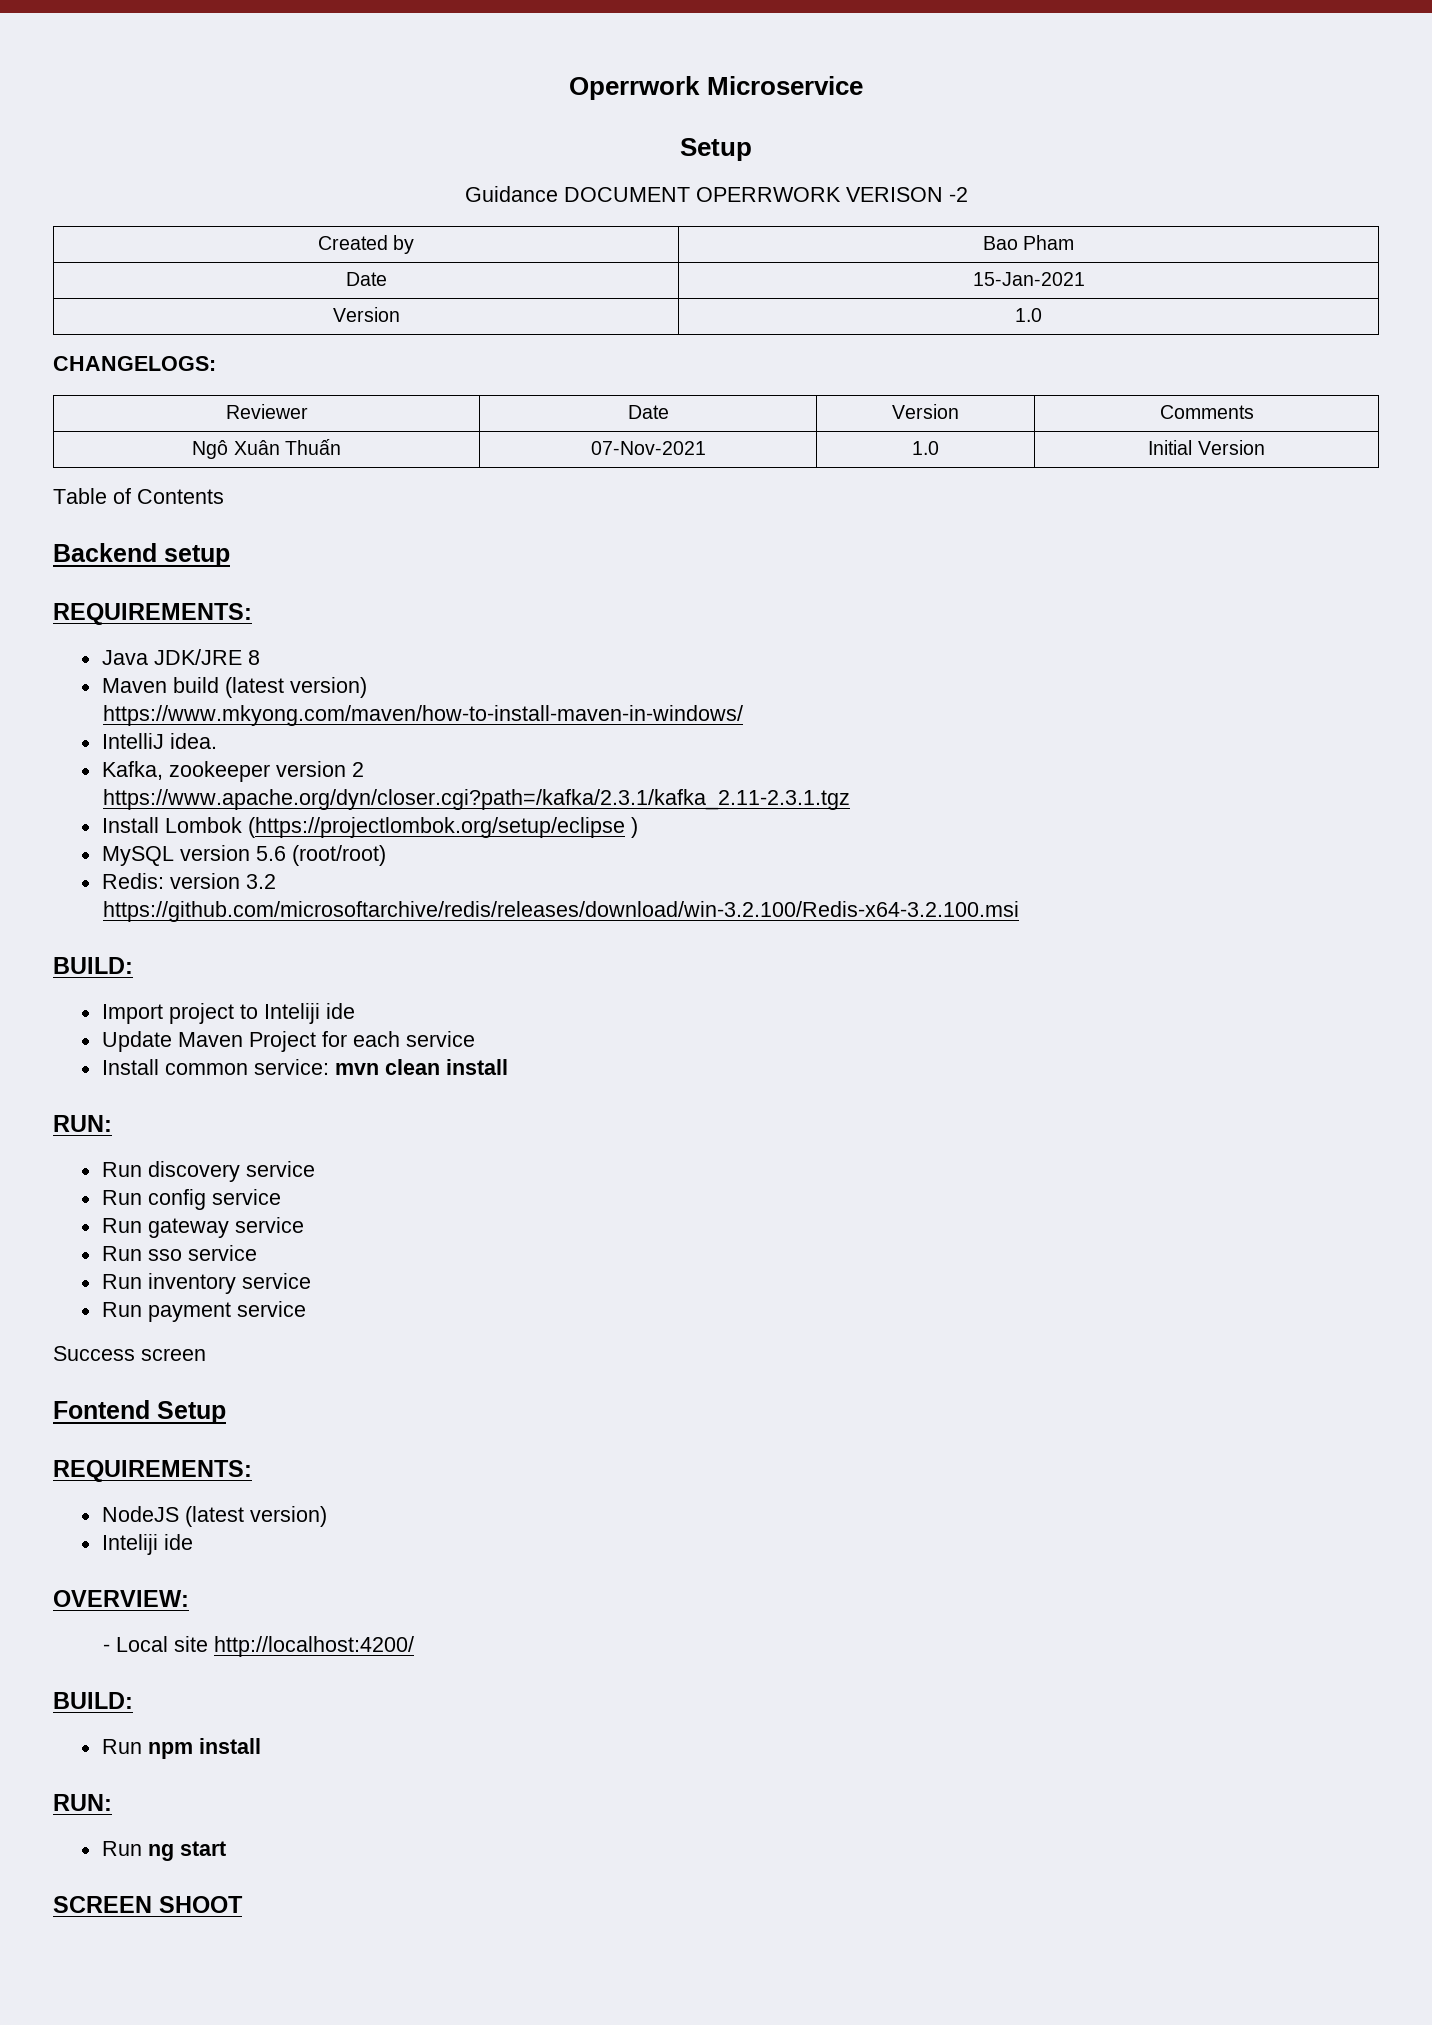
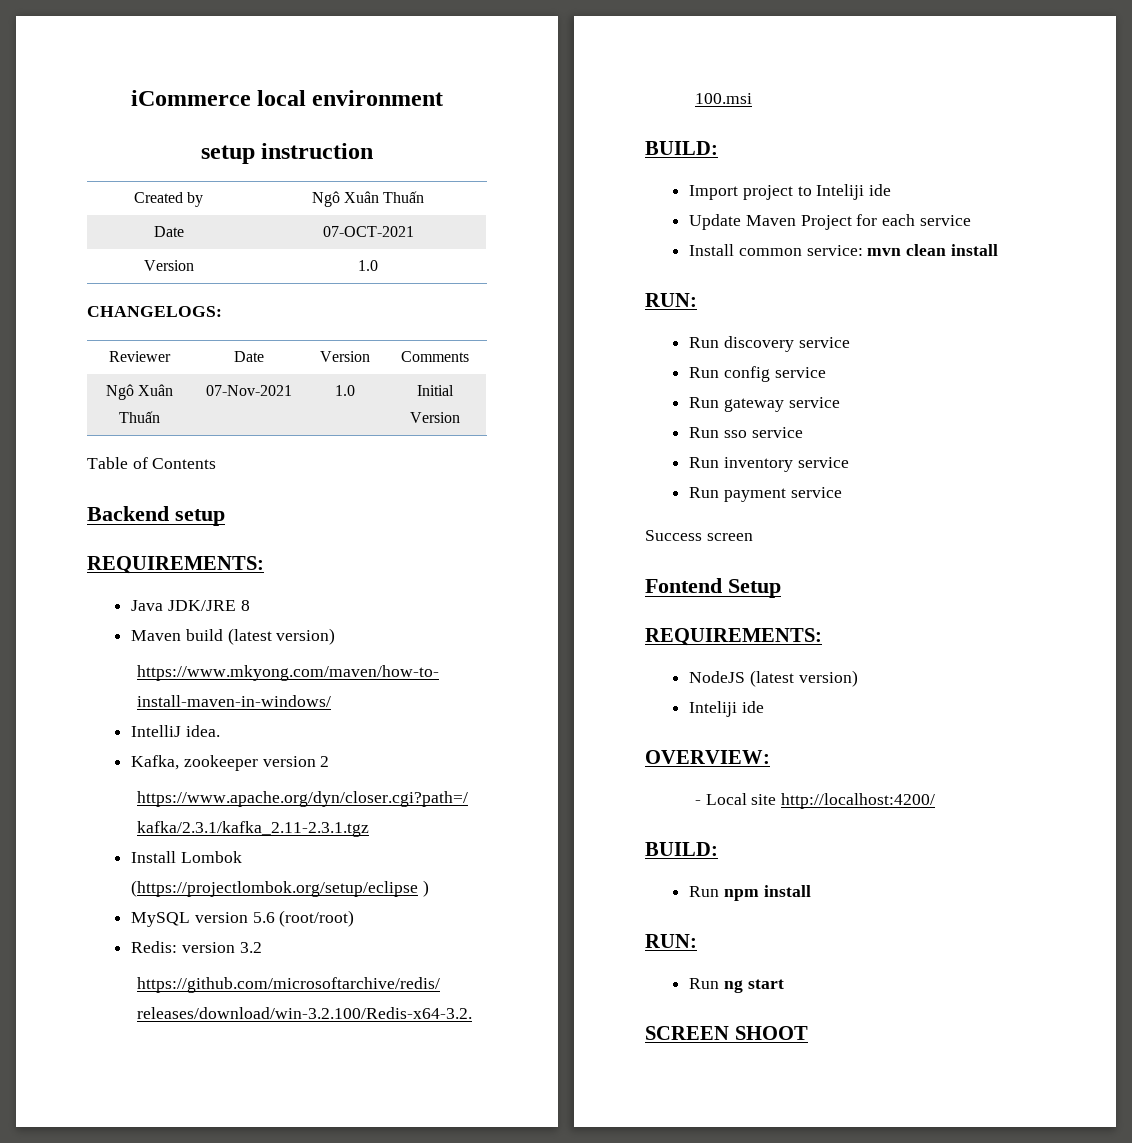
[569,76,863,100] [680,138,752,161] [464,186,968,202] Operrwork Microservice // Setup // Guidance DOCUMENT OPERRWORK VERISON -2 -> [130,90,444,106] [200,143,374,164] iCommerce local environment // setup instruction
[982,235,1075,250] [345,272,387,286] [972,272,1085,286] Bao Pham // Date | 15-Jan-2021 -> [311,191,425,207] [153,226,184,237] [322,226,414,237] Ngô Xuân Thuấn // Date | 07-OCT-2021

